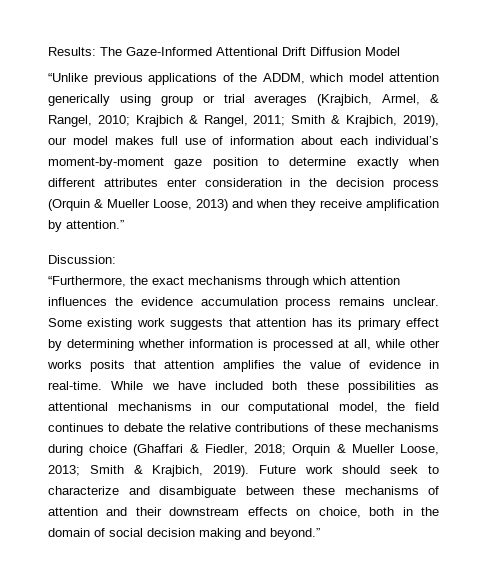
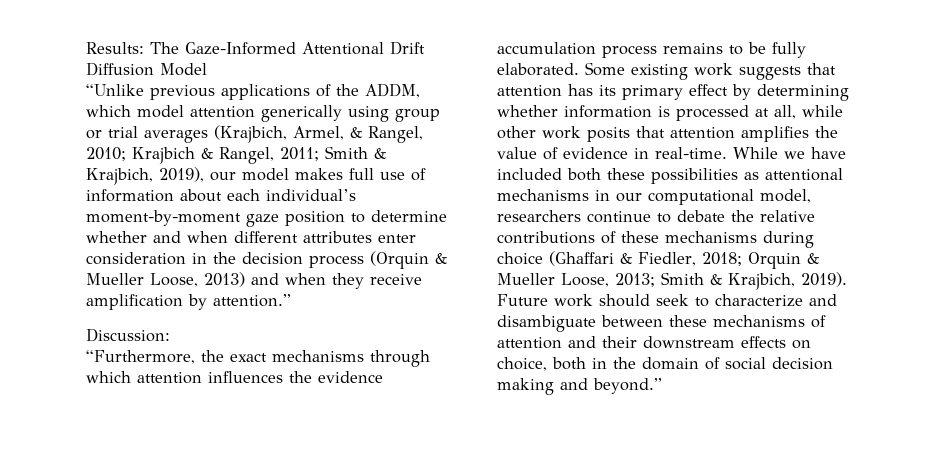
[356,157,399,169] exactly -> [86,231,181,243] whether and
[393,297,439,306] unclear. -> [729,42,806,58] [497,63,579,76] to be fully elaborated.
[47,360,82,369] works -> [542,126,581,139] work
[387,402,439,411] [48,423,104,432] the field continues -> [497,210,651,223] researchers continue

